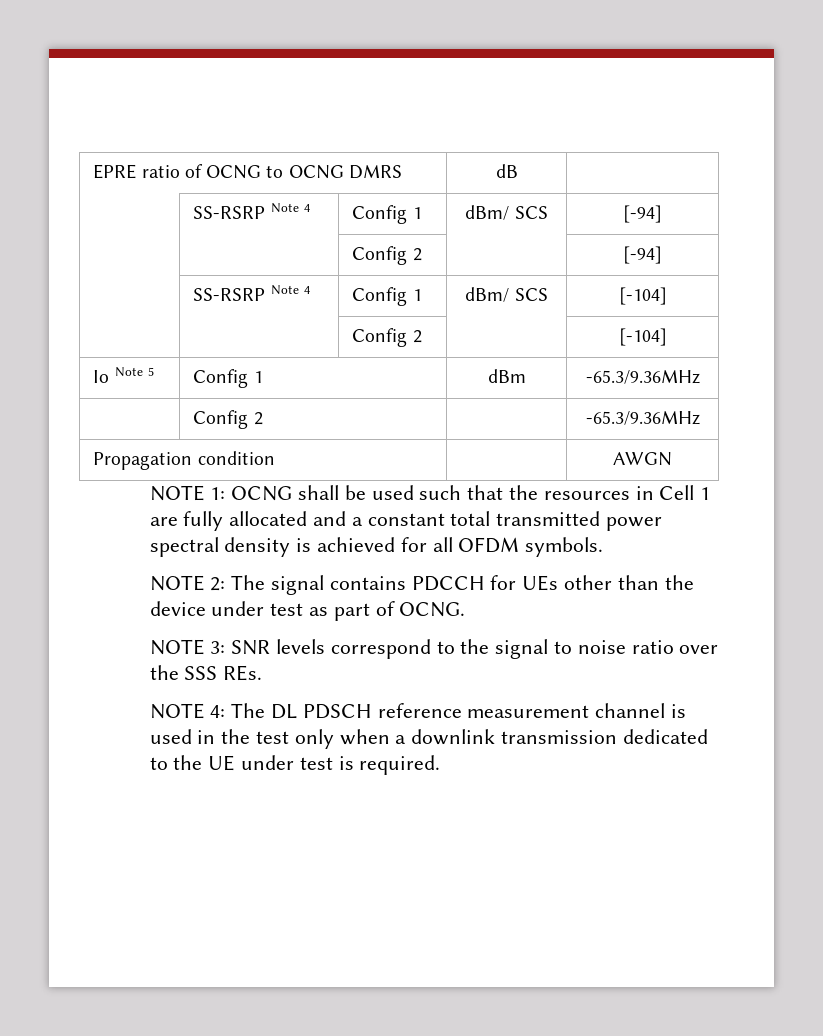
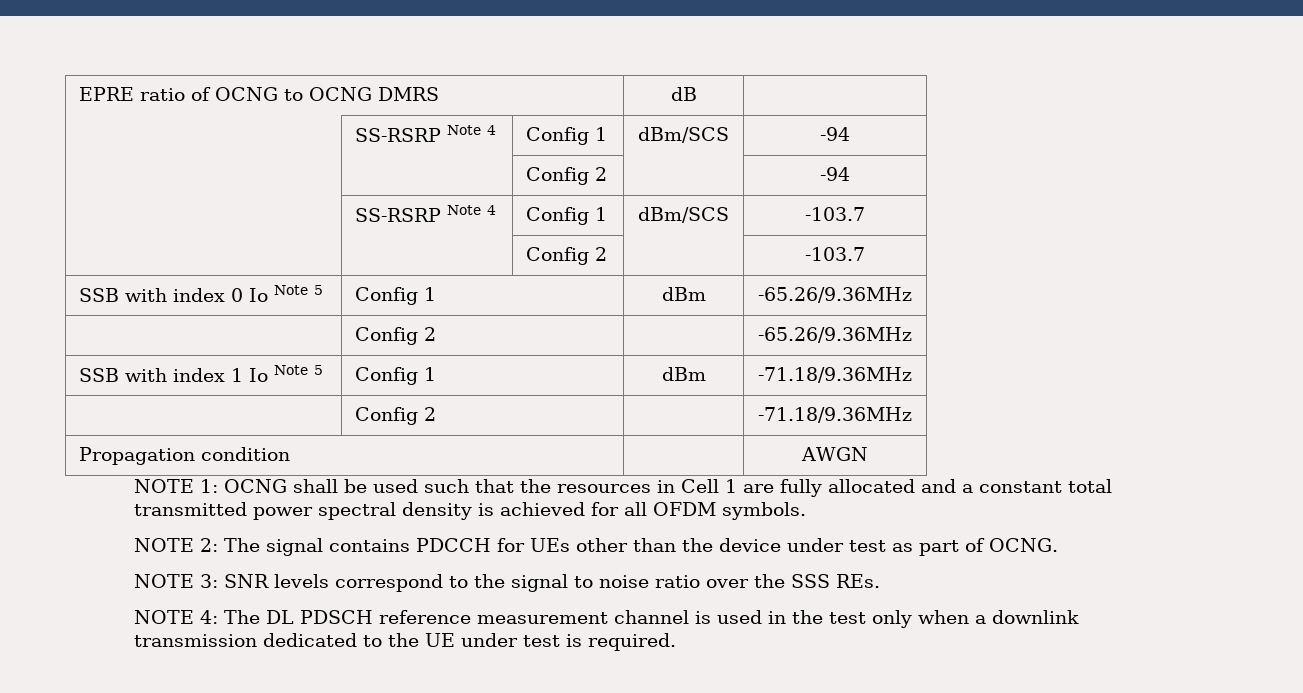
[465,205,548,220] [623,205,662,223] [352,246,422,265] [623,246,662,264] [193,285,310,301] [352,287,422,306] [465,287,548,302] [618,287,667,305] [352,328,422,347] [618,328,667,346] [93,367,154,383] [193,369,263,388] [487,369,526,383] [585,370,700,384] [193,410,263,429] [585,411,700,425] dBm/ SCS | [-94] // | | Config 2 | | [-94] // | SS-RSRP Note 4 | Config 1 | dBm/ SCS | [-104] // | | Config 2 | | [-104] // Io Note 5 | Config 1 | dBm | -65.3/9.36MHz // | Config 2 | | -65.3/9.36MHz -> [638,127,729,143] [820,127,850,141] [525,167,607,185] [820,167,850,181] [354,205,496,222] [525,207,607,225] [638,207,729,223] [805,207,865,221] [525,247,607,265] [805,247,865,261] [78,285,323,302] [354,287,436,305] [661,287,706,301] [758,287,912,303] [354,327,436,345] [758,327,912,343] [78,365,323,382] [354,367,436,385] [661,367,706,381] [758,367,912,383] [354,407,436,425] [758,407,912,423] dBm/SCS | -94 // | | Config 2 | | -94 // | SS-RSRP Note 4 | Config 1 | dBm/SCS | -103.7 // | | Config 2 | | -103.7 // SSB with index 0 Io Note 5 | Config 1 | dBm | -65.26/9.36MHz // | Config 2 | | -65.26/9.36MHz // SSB with index 1 Io Note 5 | Config 1 | dBm | -71.18/9.36MHz // | Config 2 | | -71.18/9.36MHz

